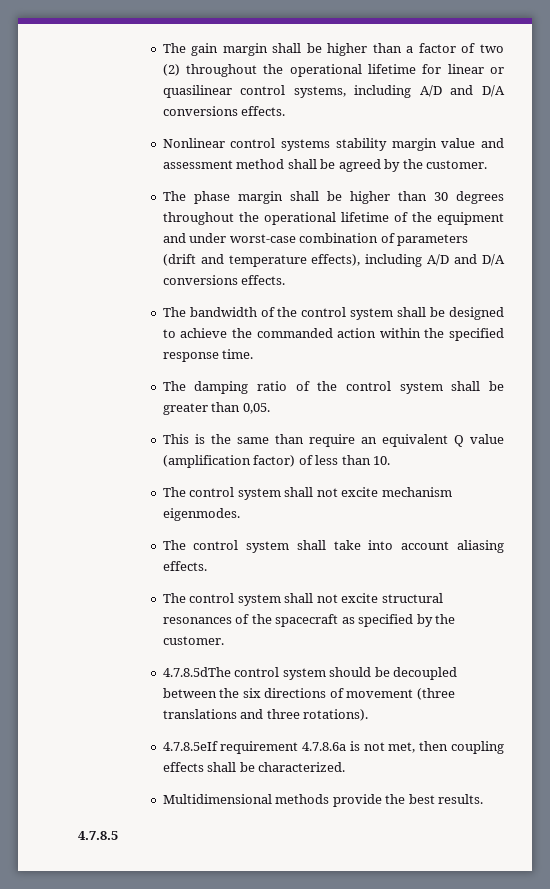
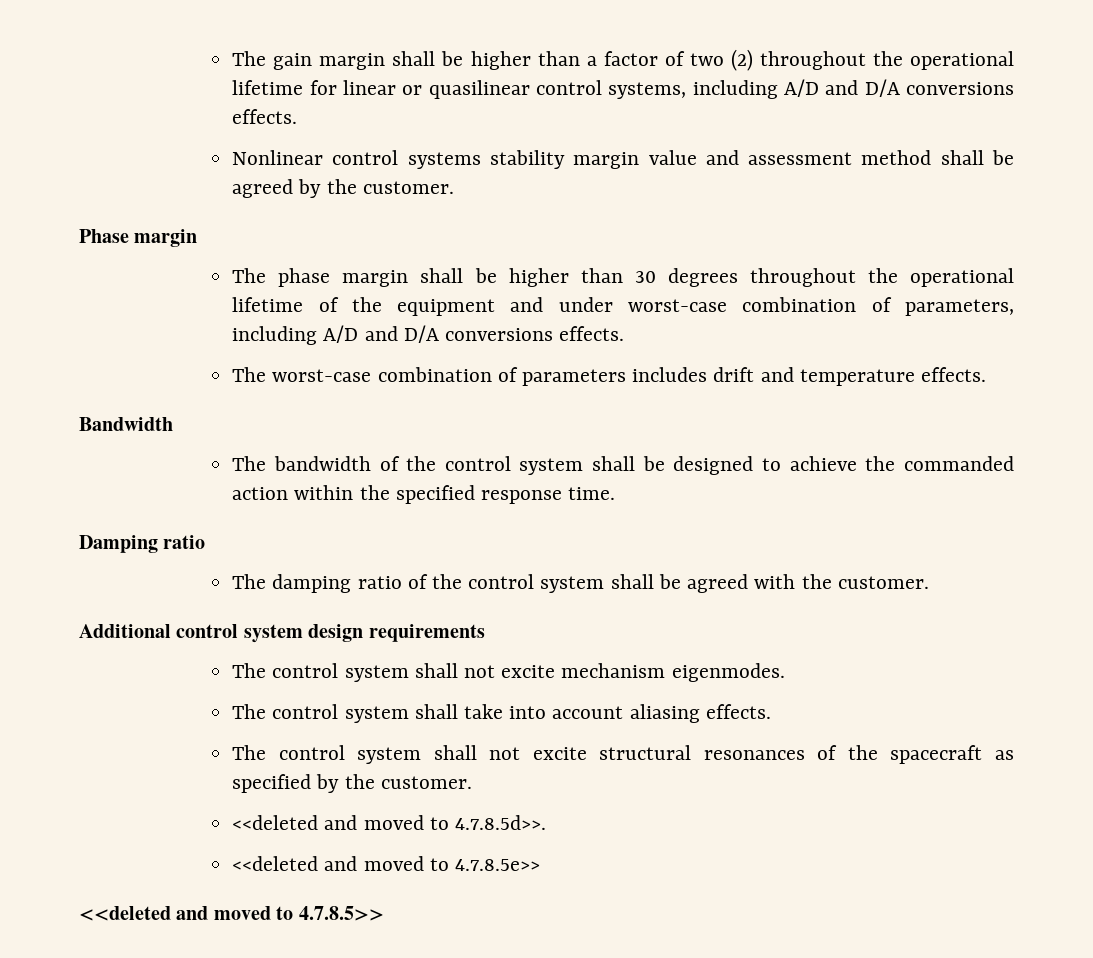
(488, 164) none -> [79,229,198,247] // Phase margin
[397,234,469,246] [162,254,505,267] [162,275,286,285] parameters (drift and temperature effects), including A/D and D/A conversions effects. -> [905,299,1015,316] [232,325,625,345] [232,367,987,386] [79,417,173,431] parameters, including A/D and D/A conversions effects. // The worst-case combination of parameters includes drift and temperature effects. // Bandwidth
(254, 354) none -> [79,535,206,553] // Damping ratio
[162,402,270,415] [162,434,504,447] [162,455,391,468] greater than 0,05. // This is the same than require an equivalent Q value (amplification factor) of less than 10. -> [687,574,929,593] [79,624,485,643] agreed with the customer. // Additional control system design requirements
[162,667,458,680] [162,688,455,700] [162,709,369,721] [162,741,505,754] [162,762,346,772] [162,794,484,807] [78,831,118,840] 4.7.8.5dThe control system should be decoupled between the six directions of movement (three translations and three rotations). // 4.7.8.5eIf requirement 4.7.8.6a is not met, then coupling effects shall be characterized. // Multidimensional methods provide the best results. // 4.7.8.5 -> [232,815,547,830] [232,856,541,871] [79,906,384,921] <<deleted and moved to 4.7.8.5d>>. // <<deleted and moved to 4.7.8.5e>> // <<deleted and moved to 4.7.8.5>>

